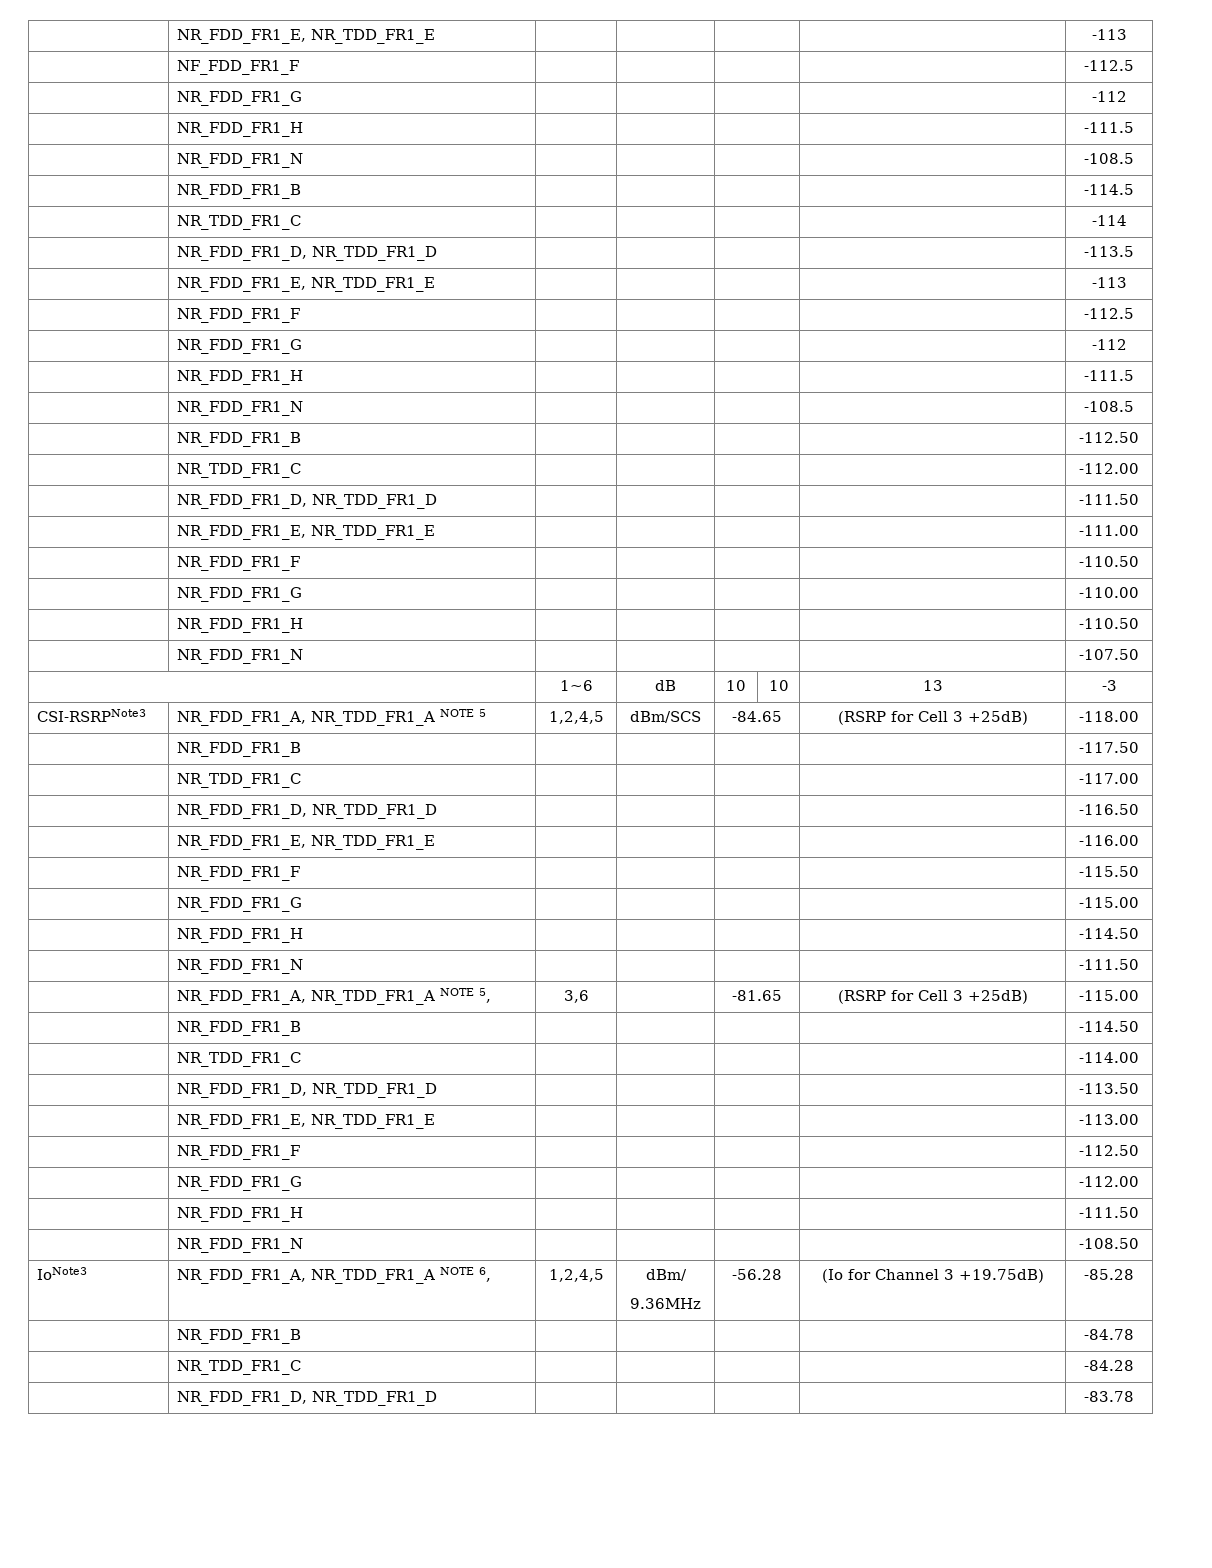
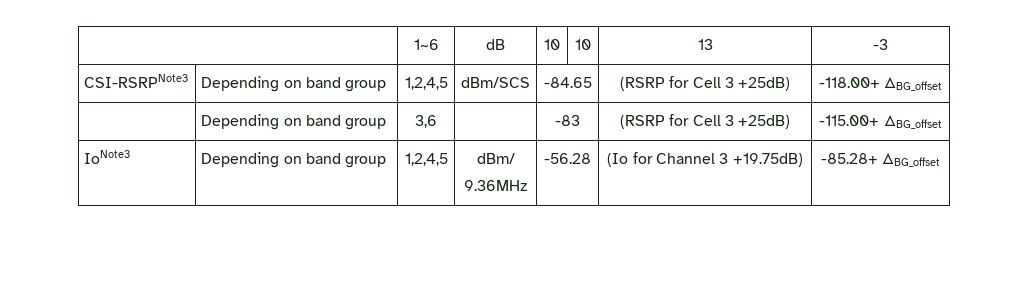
[176,29,435,44] [1091,29,1127,40] [176,60,299,75] [1084,60,1134,71] [176,91,302,106] [1091,91,1127,102] [176,122,303,137] [1084,122,1134,133] [176,153,303,168] [1084,153,1134,164] [176,184,301,199] [1084,184,1134,195] [176,215,301,230] [1091,215,1127,226] [176,246,437,261] [1084,246,1134,257] [176,277,435,292] [1091,277,1127,288] [176,308,300,323] [1084,308,1134,319] [176,339,302,354] [1091,339,1127,350] [176,370,303,385] [1084,370,1134,381] [176,401,303,416] [1084,401,1134,412] [176,432,301,447] [1079,432,1139,443] [176,463,301,478] [1079,463,1139,474] [176,494,437,509] [1079,494,1139,505] [176,525,435,540] [1079,525,1139,536] [176,556,300,571] [1079,556,1139,567] [176,587,302,602] [1079,587,1139,598] [176,618,303,633] [1079,618,1139,629] [176,649,303,664] [1079,649,1139,660] | NR_FDD_FR1_E, NR_TDD_FR1_E | | | | | -113 // | NF_FDD_FR1_F | | | | | -112.5 // | NR_FDD_FR1_G | | | | | -112 // | NR_FDD_FR1_H | | | | | -111.5 // | NR_FDD_FR1_N | | | | | -108.5 // | NR_FDD_FR1_B | | | | | -114.5 // | NR_TDD_FR1_C | | | | | -114 // | NR_FDD_FR1_D, NR_TDD_FR1_D | | | | | -113.5 // | NR_FDD_FR1_E, NR_TDD_FR1_E | | | | | -113 // | NR_FDD_FR1_F | | | | | -112.5 // | NR_FDD_FR1_G | | | | | -112 // | NR_FDD_FR1_H | | | | | -111.5 // | NR_FDD_FR1_N | | | | | -108.5 // | NR_FDD_FR1_B | | | | | -112.50 // | NR_TDD_FR1_C | | | | | -112.00 // | NR_FDD_FR1_D, NR_TDD_FR1_D | | | | | -111.50 // | NR_FDD_FR1_E, NR_TDD_FR1_E | | | | | -111.00 // | NR_FDD_FR1_F | | | | | -110.50 // | NR_FDD_FR1_G | | | | | -110.00 // | NR_FDD_FR1_H | | | | | -110.50 // | NR_FDD_FR1_N | | | | | -107.50 // -> (413, 44) none
[176,709,486,726] NR_FDD_FR1_A, NR_TDD_FR1_A NOTE 5 -> [201,76,387,92] Depending on band group
[1079,711,1139,722] [176,742,301,757] [1079,742,1139,753] [176,773,301,788] [1079,773,1139,784] [176,804,437,819] [1079,804,1139,815] [176,835,435,850] [1079,835,1139,846] [176,866,300,881] [1079,866,1139,877] [176,897,302,912] [1079,897,1139,908] [176,928,303,943] [1079,928,1139,939] [176,959,303,974] [1079,959,1139,970] [176,988,491,1005] -118.00 // | NR_FDD_FR1_B | | | | | -117.50 // | NR_TDD_FR1_C | | | | | -117.00 // | NR_FDD_FR1_D, NR_TDD_FR1_D | | | | | -116.50 // | NR_FDD_FR1_E, NR_TDD_FR1_E | | | | | -116.00 // | NR_FDD_FR1_F | | | | | -115.50 // | NR_FDD_FR1_G | | | | | -115.00 // | NR_FDD_FR1_H | | | | | -114.50 // | NR_FDD_FR1_N | | | | | -111.50 // | NR_FDD_FR1_A, NR_TDD_FR1_A NOTE 5, -> [818,77,943,91] [201,114,387,130] -118.00+ ΔBG_offset // | Depending on band group
[732,990,782,1001] [837,990,1028,1004] [1079,990,1139,1001] [176,1021,301,1036] [1079,1021,1139,1032] [176,1052,301,1067] [1079,1052,1139,1063] [176,1083,437,1098] [1079,1083,1139,1094] [176,1114,435,1129] [1079,1114,1139,1125] [176,1145,300,1160] [1079,1145,1139,1156] [176,1176,302,1191] [1079,1176,1139,1187] [176,1207,303,1222] [1079,1207,1139,1218] [176,1238,303,1253] [1079,1238,1139,1249] [36,1267,87,1280] [176,1267,491,1284] -81.65 | (RSRP for Cell 3 +25dB) | -115.00 // | NR_FDD_FR1_B | | | | | -114.50 // | NR_TDD_FR1_C | | | | | -114.00 // | NR_FDD_FR1_D, NR_TDD_FR1_D | | | | | -113.50 // | NR_FDD_FR1_E, NR_TDD_FR1_E | | | | | -113.00 // | NR_FDD_FR1_F | | | | | -112.50 // | NR_FDD_FR1_G | | | | | -112.00 // | NR_FDD_FR1_H | | | | | -111.50 // | NR_FDD_FR1_N | | | | | -108.50 // IoNote3 | NR_FDD_FR1_A, NR_TDD_FR1_A NOTE 6, -> [555,115,580,126] [619,114,791,129] [819,115,942,129] [84,150,131,164] [201,152,387,168] -83 | (RSRP for Cell 3 +25dB) | -115.00+ ΔBG_offset // IoNote3 | Depending on band group
[1084,1269,1134,1280] [176,1329,301,1344] [1084,1329,1134,1340] [176,1360,301,1375] [1084,1360,1134,1371] [176,1391,437,1406] [1084,1391,1134,1402] -85.28 // | NR_FDD_FR1_B | | | | | -84.78 // | NR_TDD_FR1_C | | | | | -84.28 // | NR_FDD_FR1_D, NR_TDD_FR1_D | | | | | -83.78 -> [820,153,941,167] -85.28+ ΔBG_offset

